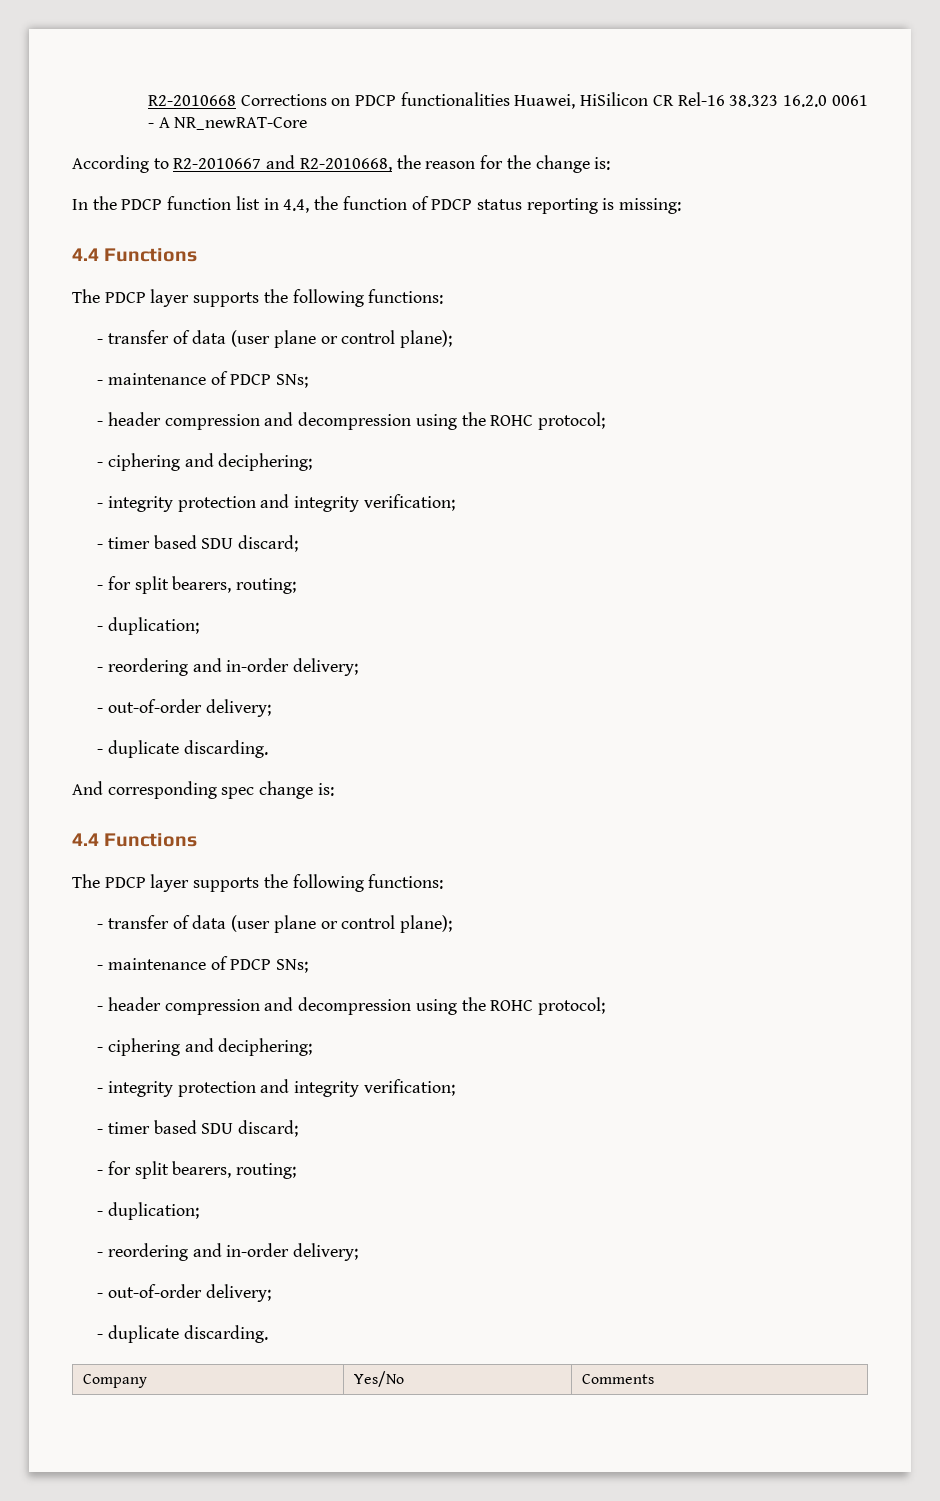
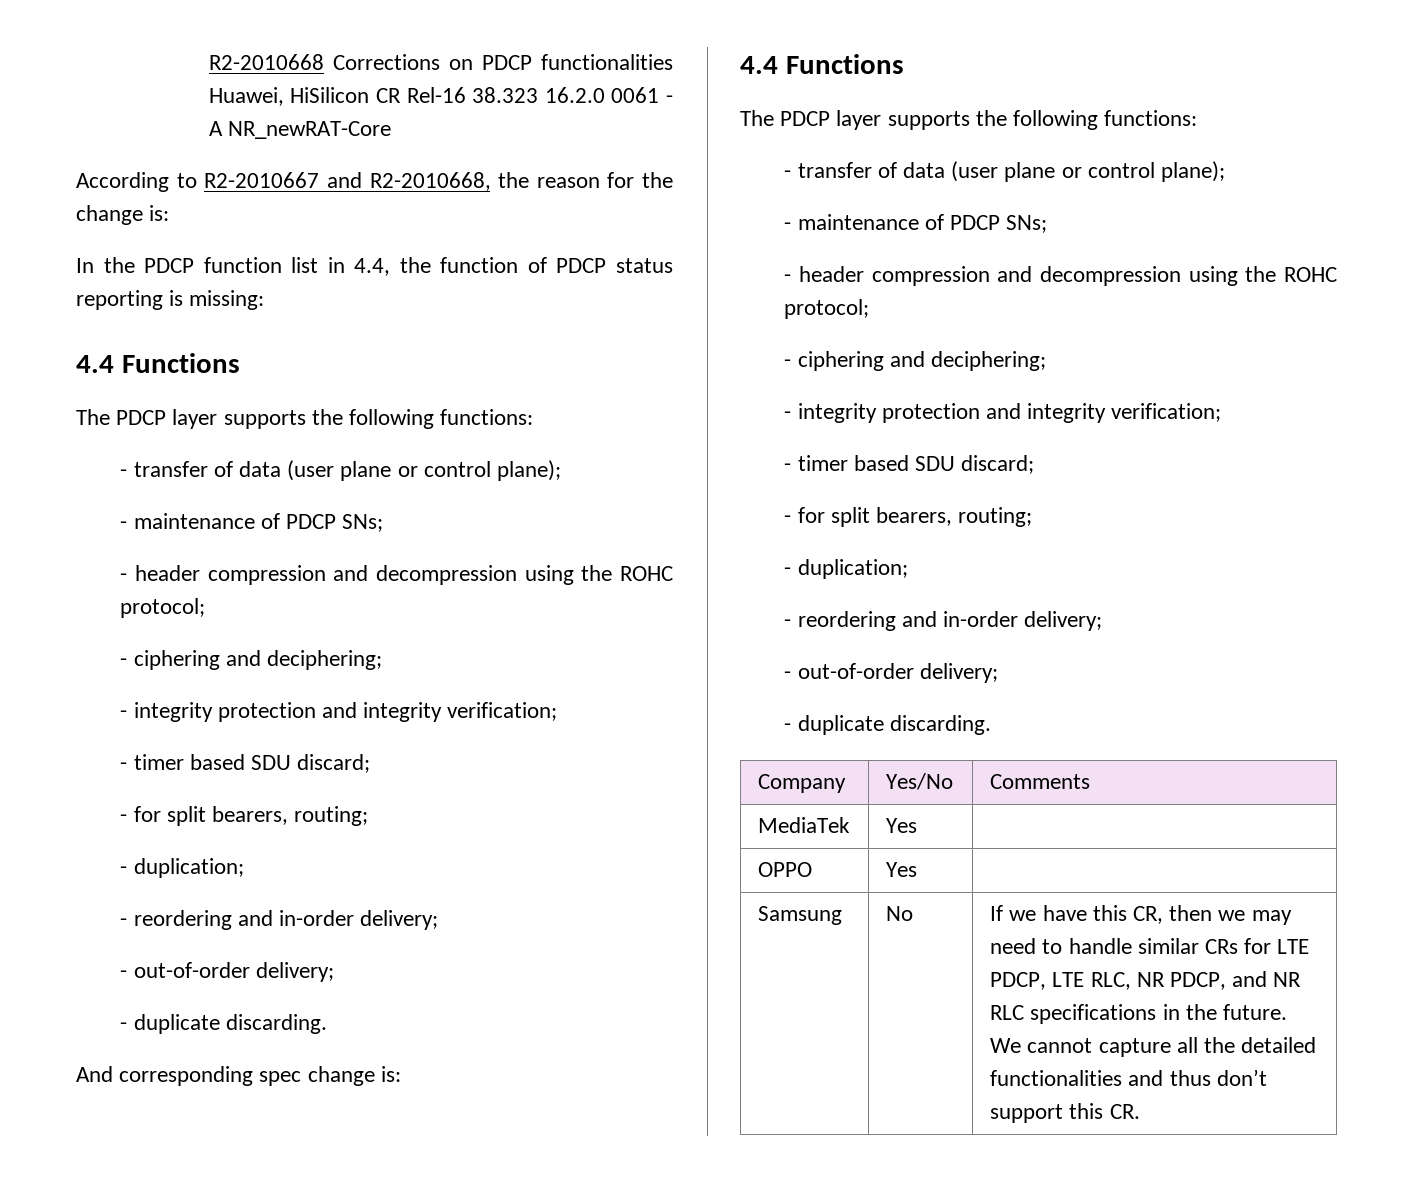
(655, 1379) none -> [758,817,851,833] [886,818,918,833] [758,862,813,877] [886,862,918,877] [758,906,843,925] [886,906,914,921] [990,905,1292,925] [990,938,1310,954] [990,971,1302,990] [990,1004,1288,1024] [990,1037,1317,1057] [990,1069,1267,1086] [990,1103,1140,1123] // MediaTek | Yes | // OPPO | Yes | // Samsung | No | If we have this CR, then we may need to handle similar CRs for LTE PDCP, LTE RLC, NR PDCP, and NR RLC specifications in the future. We cannot capture all the detailed functionalities and thus don’t support this CR.

